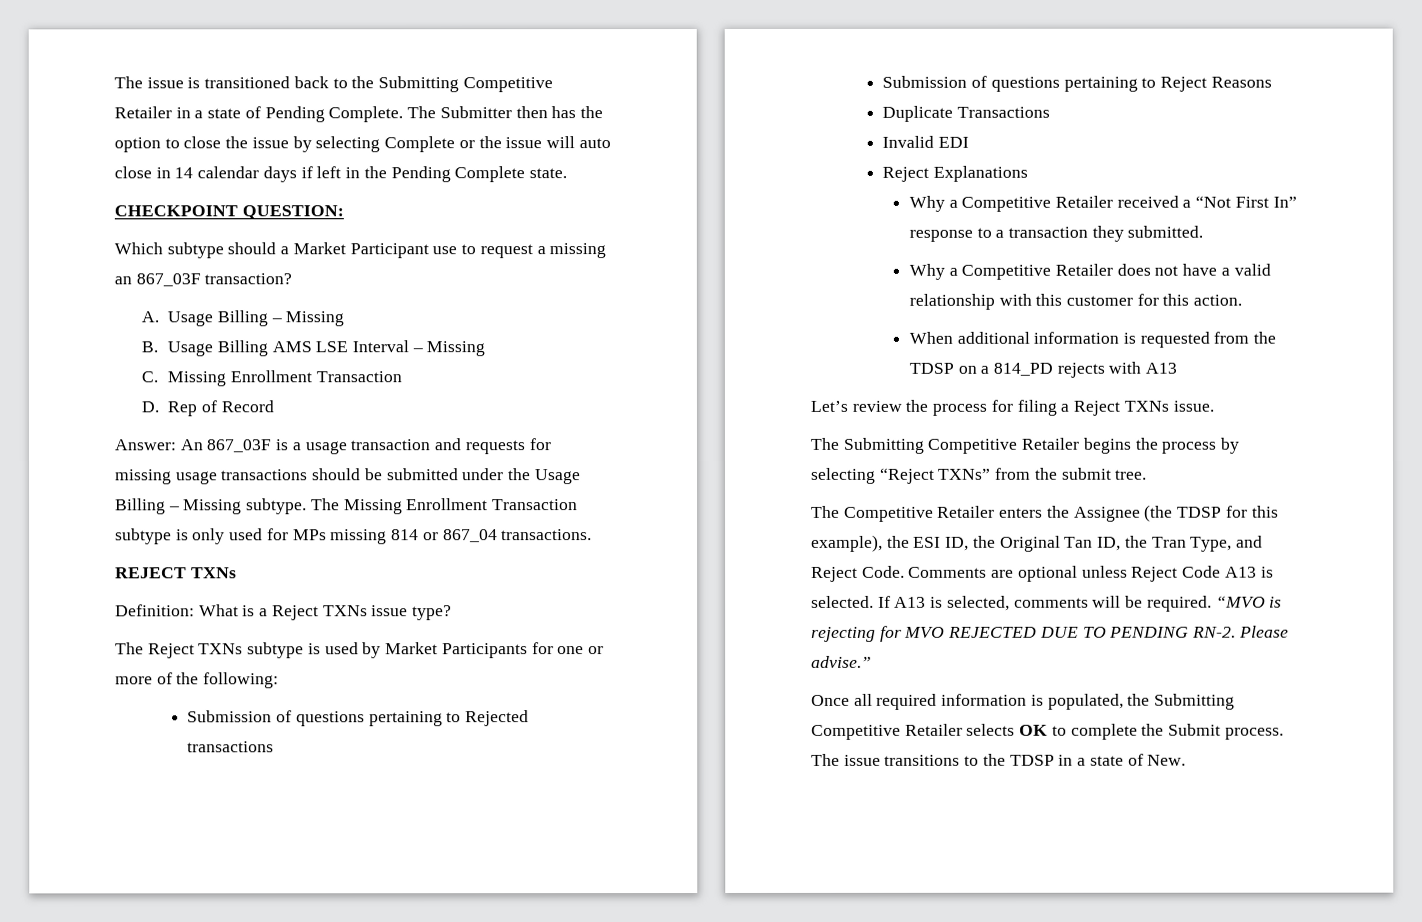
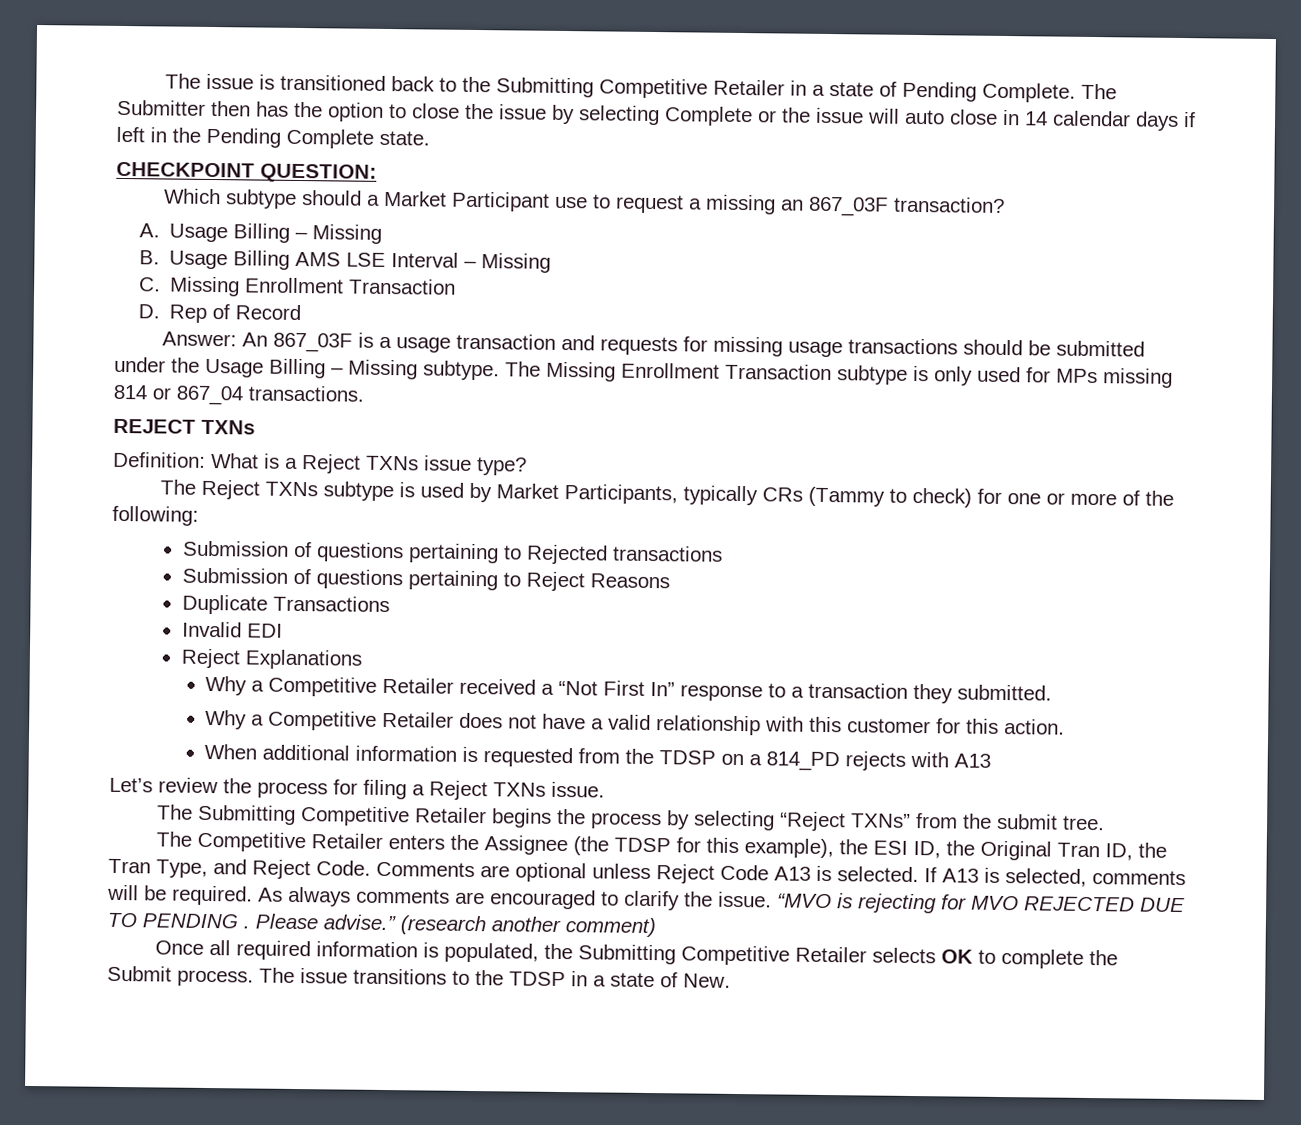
[441,643,528,659] Participants -> [564,484,973,508] Participants, typically CRs (Tammy to check)
[1064,536,1094,548] Tan -> [1057,842,1101,858] Tran
(1212, 603) none -> [258,886,772,911] As always comments are encouraged to clarify the issue.
[1192,626,1237,638] RN-2. -> [243,925,250,929] .
(872, 661) none -> [400,915,656,938] (research another comment)

